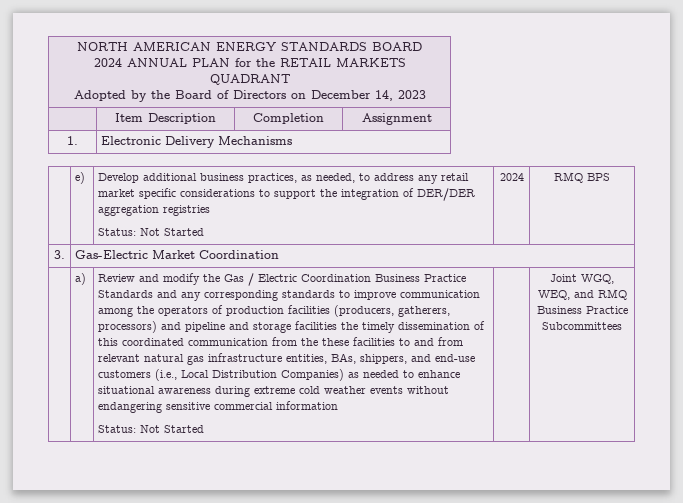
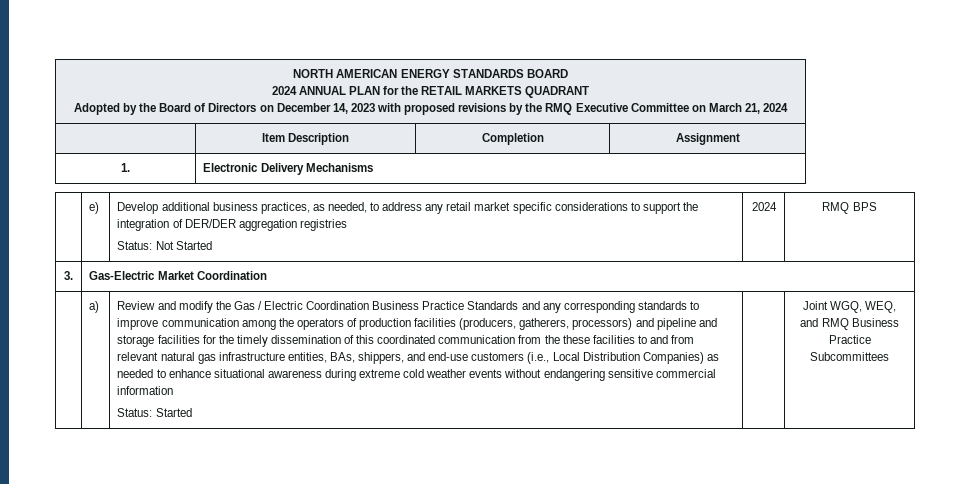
(426, 94) none -> [376,103,789,115] with proposed revisions by the RMQ Executive Committee on March 21, 2024
(338, 325) none -> [202,335,216,344] for
[140,425,161,433] Not -> (153, 412) none

